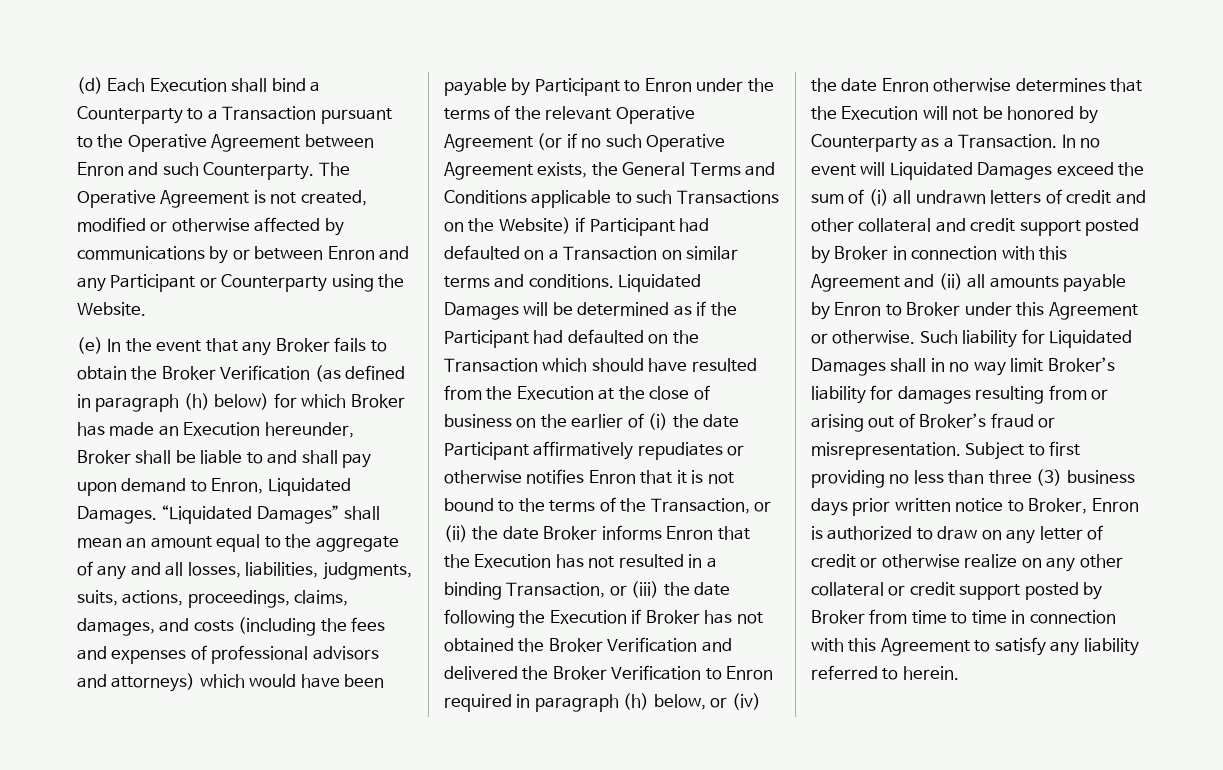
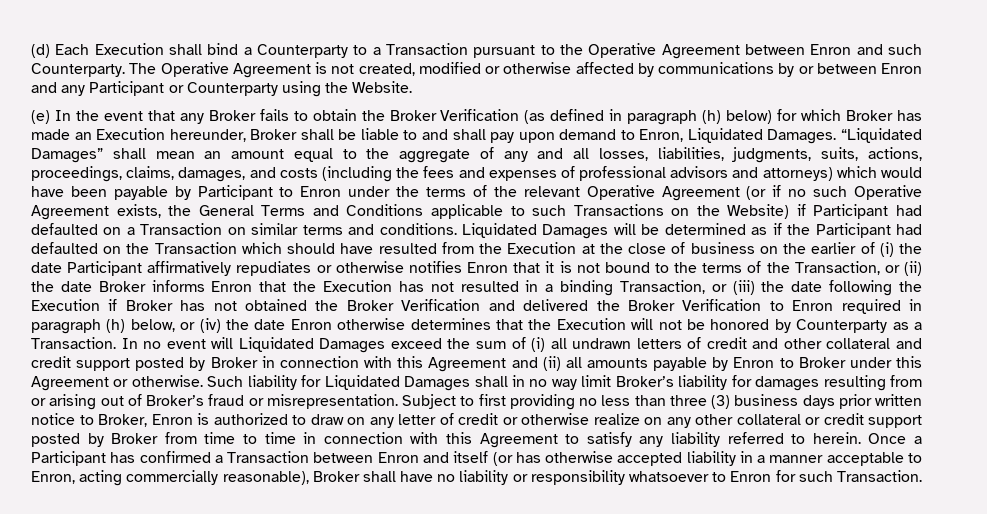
(959, 673) none -> [868,433,923,444] [31,451,923,466] [31,470,922,486] Once a Participant has confirmed a Transaction between Enron and itself (or has otherwise accepted liability in a manner acceptable to Enron, acting commercially reasonable), Broker shall have no liability or responsibility whatsoever to Enron for such Transaction.

